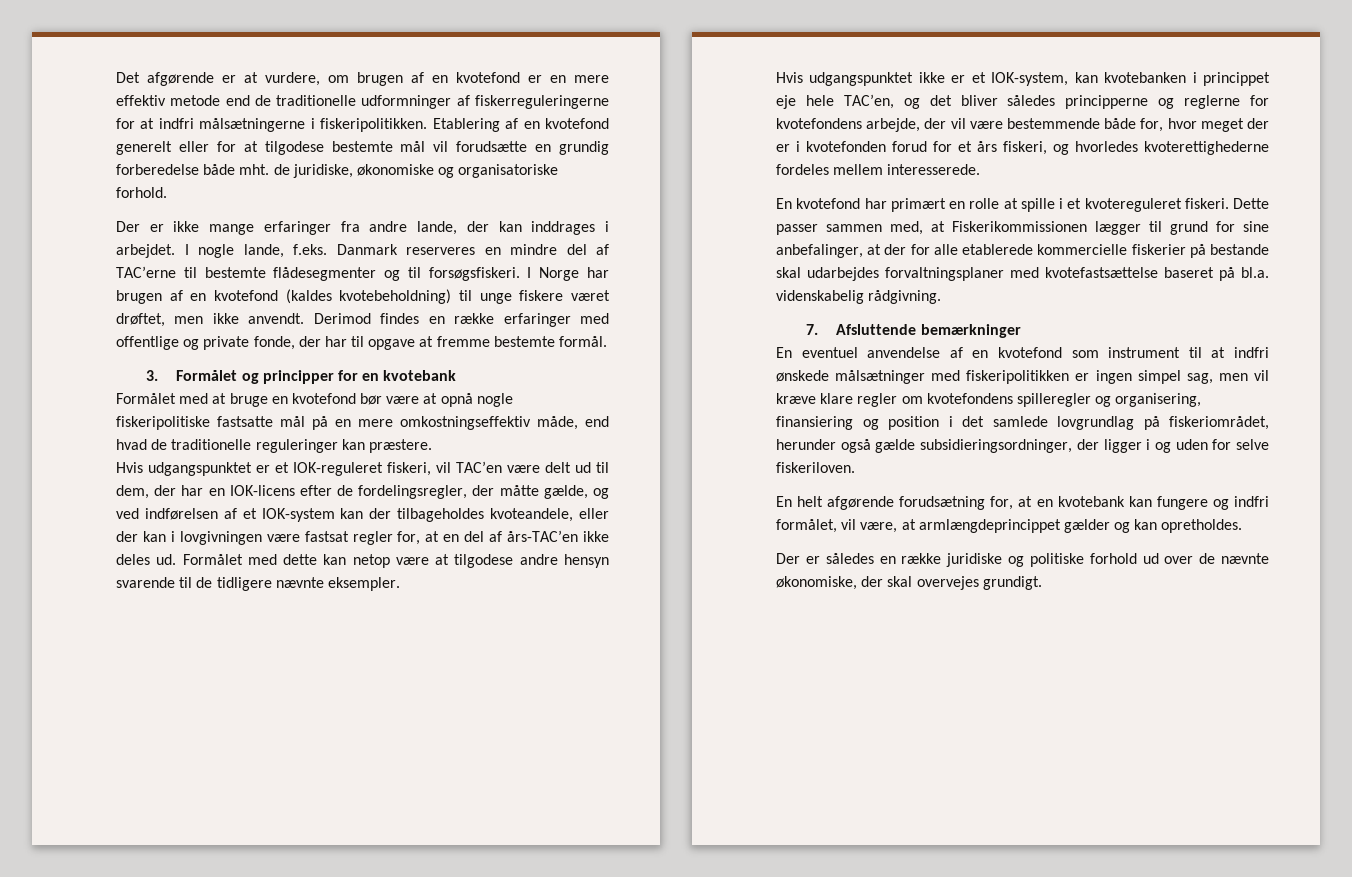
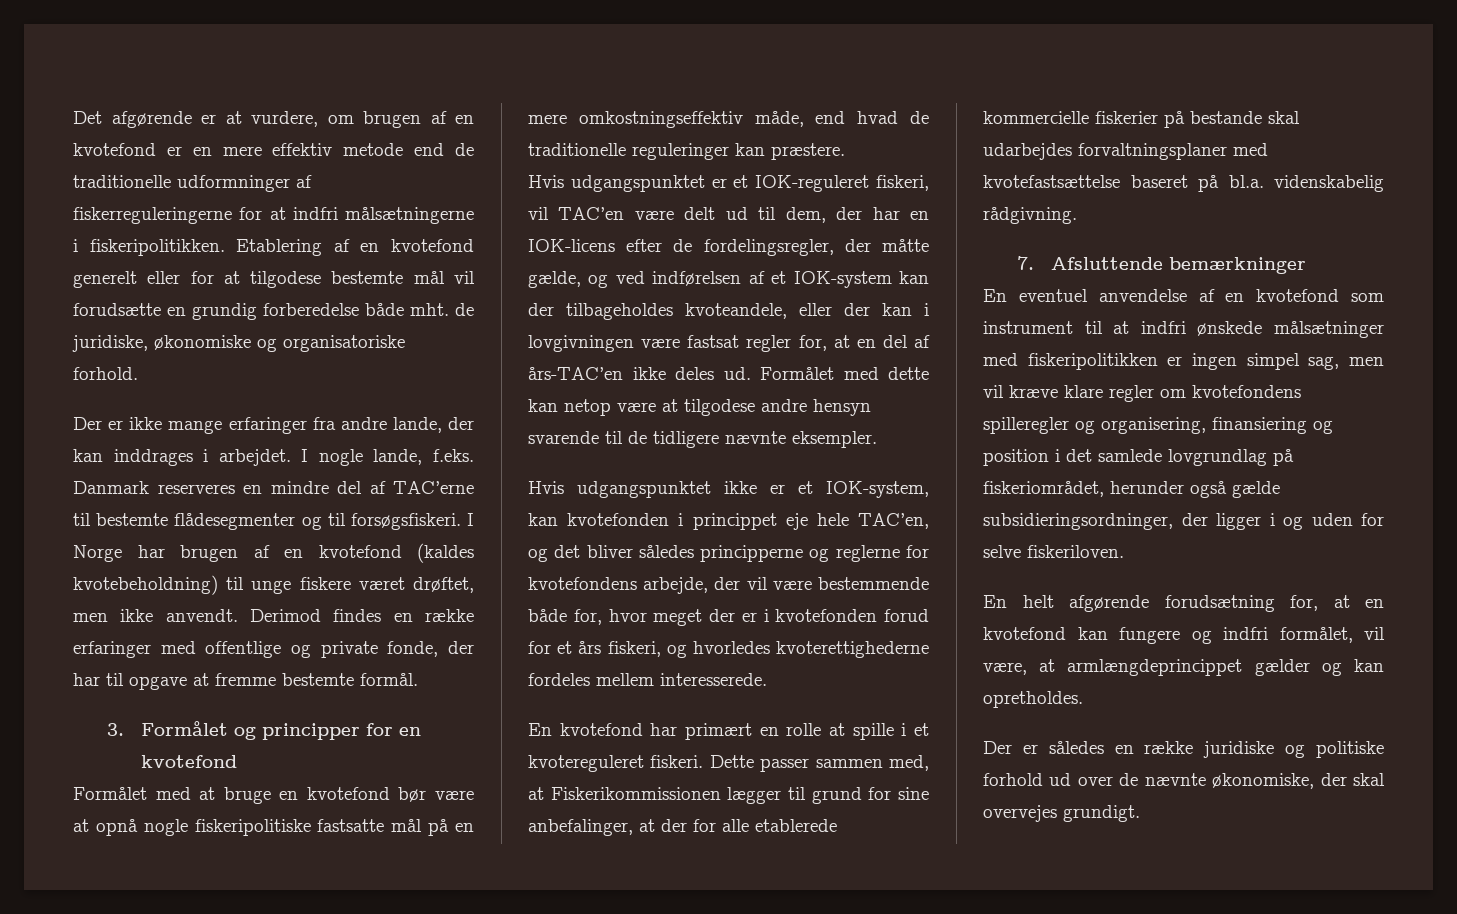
[383,370,457,381] kvotebank -> [141,755,238,768] kvotefond
[1104,72,1187,83] kvotebanken -> [567,513,670,526] kvotefonden
[1057,496,1125,507] kvotebank -> [983,627,1066,640] kvotefond

